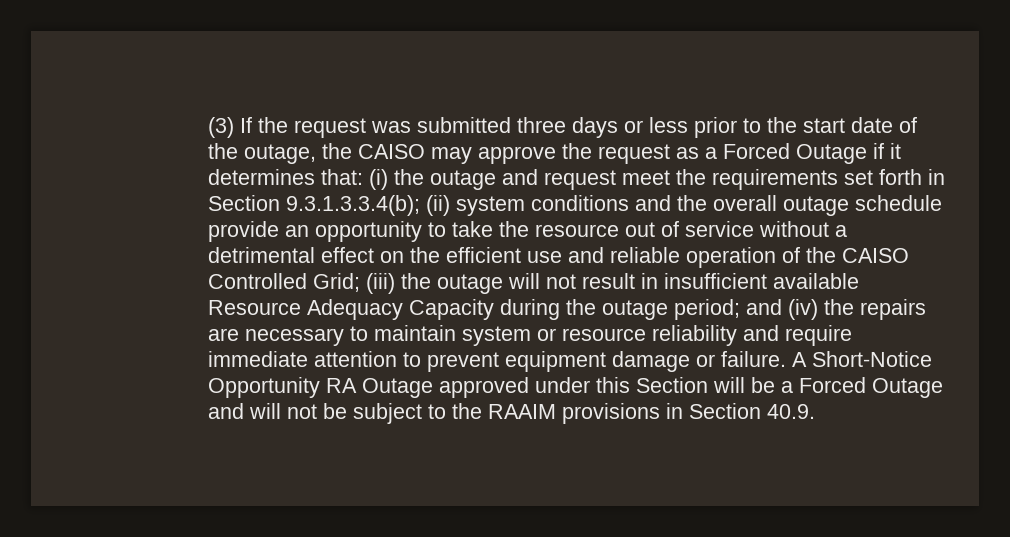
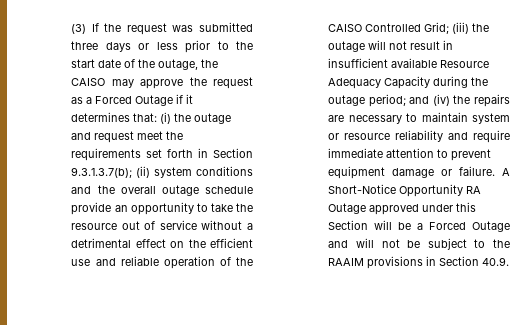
[285,195,420,216] 9.3.1.3.3.4(b); -> [71,167,133,178] 9.3.1.3.7(b);

